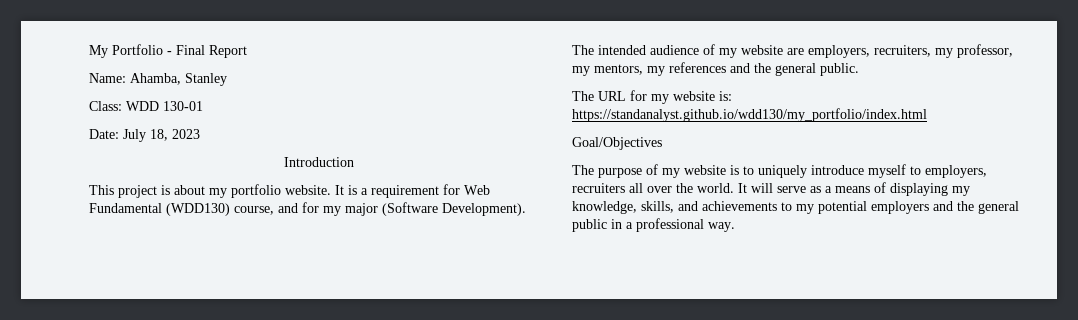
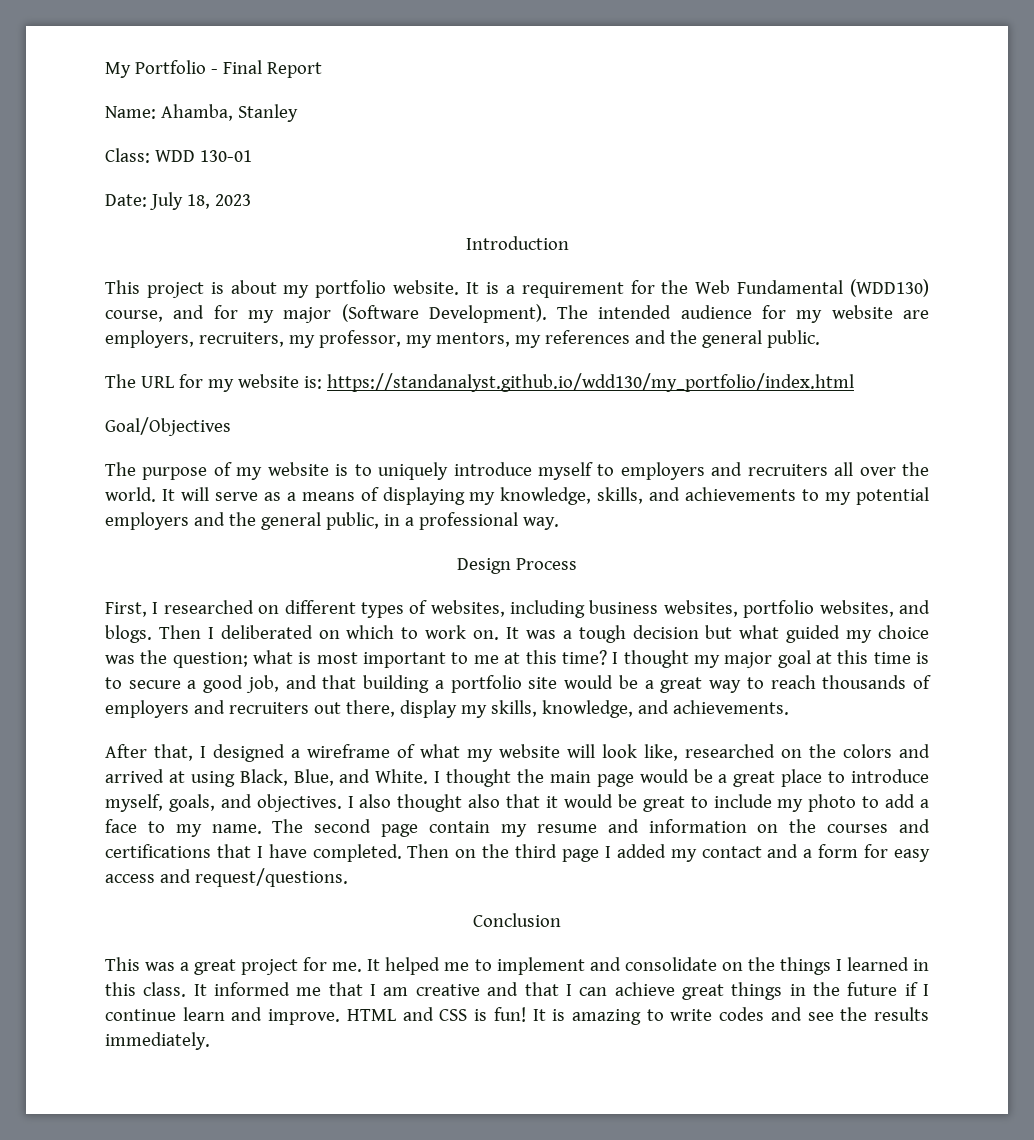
(460, 189) none -> [661,280,689,294] the
[703,44,715,55] of -> [762,305,787,319] for
[925,165,987,178] employers, -> [620,462,743,480] employers and
[572,219,607,232] public -> [325,512,379,530] public,
(735, 227) none -> [457,558,577,574] [105,600,930,618] [105,625,930,643] [105,650,930,668] [105,675,931,693] [105,700,789,718] [105,744,930,762] [105,769,930,787] [105,794,930,812] [105,819,931,837] [105,844,931,862] [105,868,348,887] [473,913,561,927] [105,957,930,975] [105,982,930,1000] [105,1007,929,1025] [105,1032,210,1050] // Design Process // First, I researched on different types of websites, including business websites, portfolio websites, and blogs. Then I deliberated on which to work on. It was a tough decision but what guided my choice was the question; what is most important to me at this time? I thought my major goal at this time is to secure a good job, and that building a portfolio site would be a great way to reach thousands of employers and recruiters out there, display my skills, knowledge, and achievements. // After that, I designed a wireframe of what my website will look like, researched on the colors and arrived at using Black, Blue, and White. I thought the main page would be a great place to introduce myself, goals, and objectives. I also thought also that it would be great to include my photo to add a face to my name. The second page contain my resume and information on the courses and certifications that I have completed. Then on the third page I added my contact and a form for easy access and request/questions. // Conclusion // This was a great project for me. It helped me to implement and consolidate on the things I learned in this class. It informed me that I am creative and that I can achieve great things in the future if I continue learn and improve. HTML and CSS is fun! It is amazing to write codes and see the results immediately.

